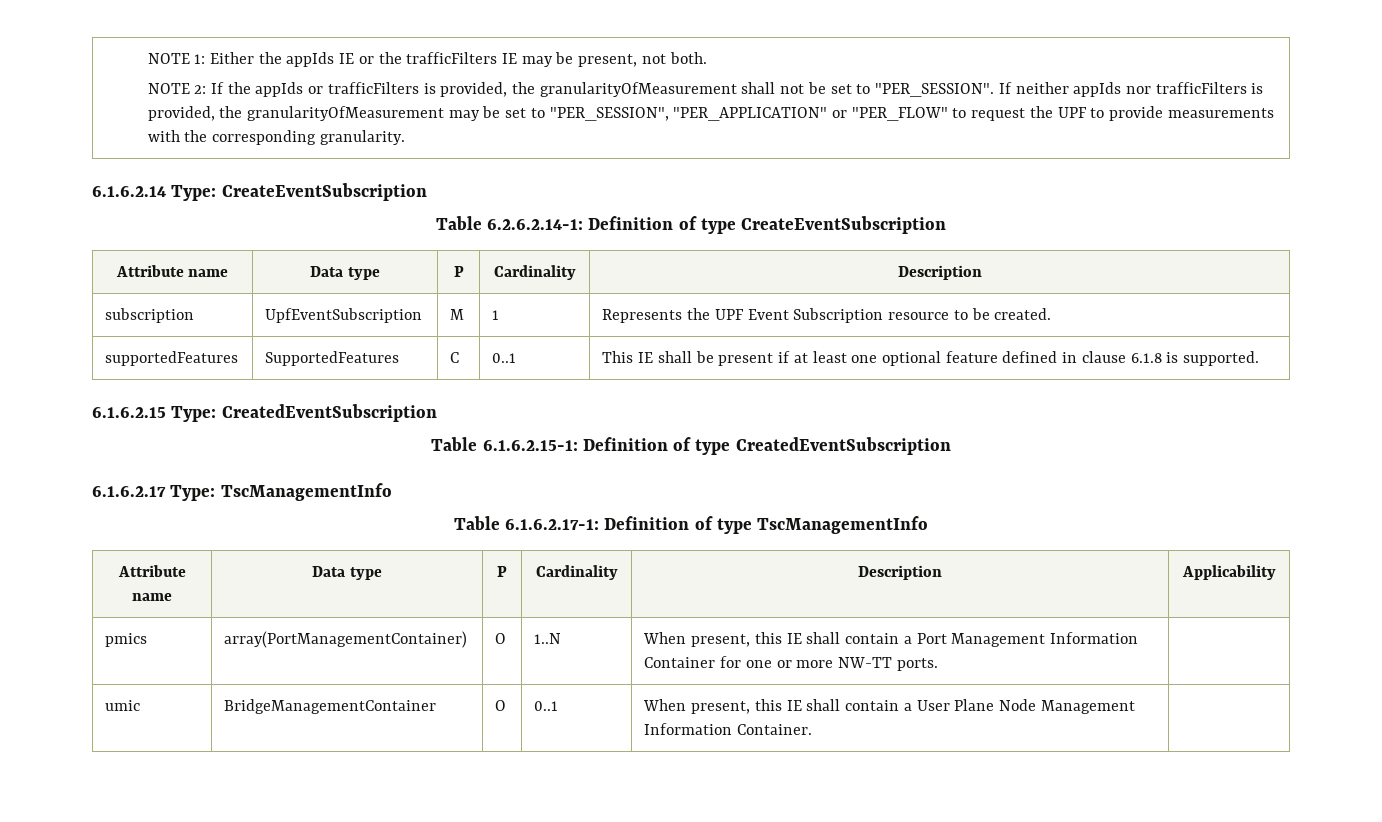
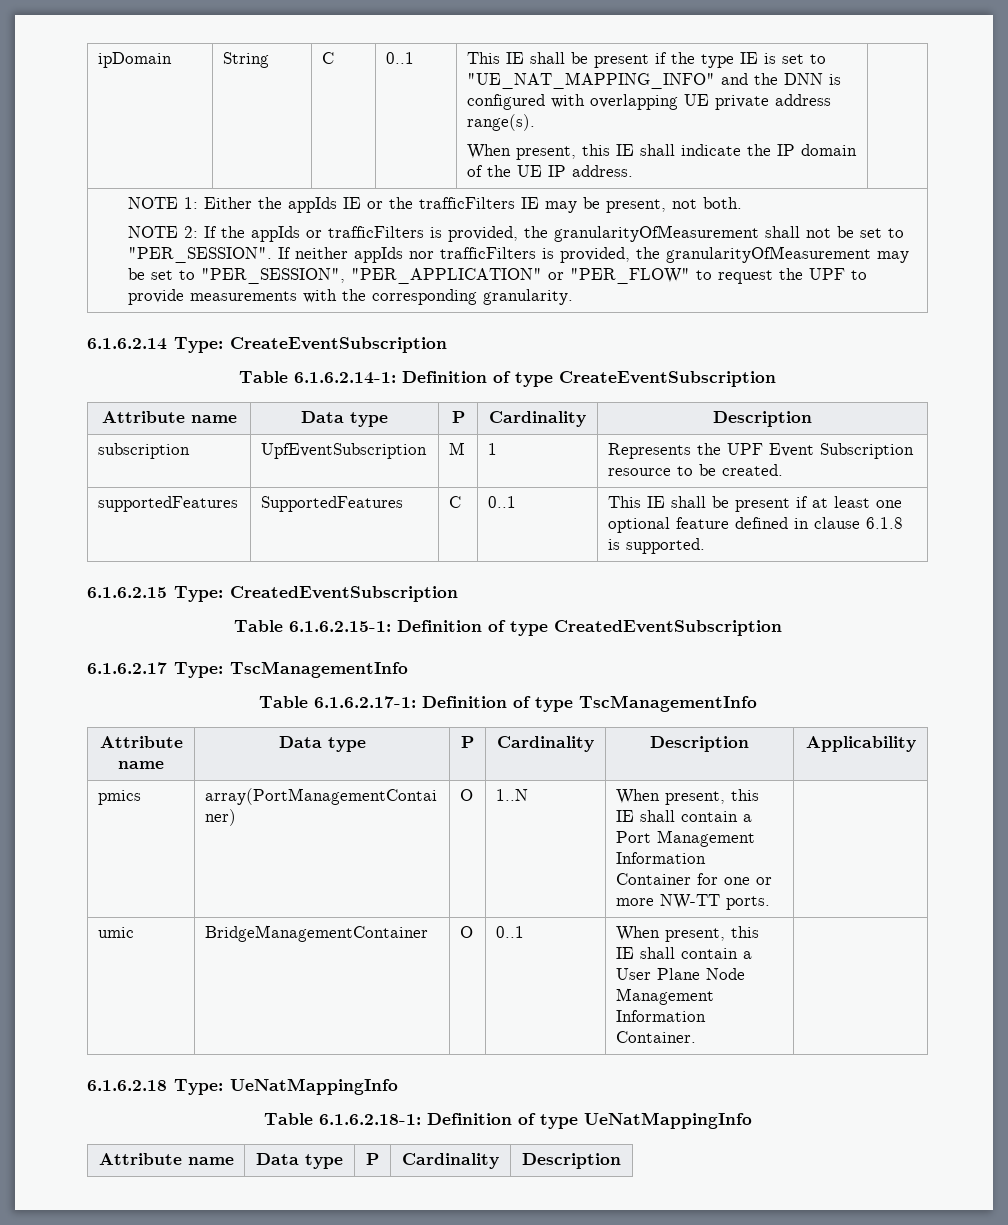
(147, 58) none -> [98,52,173,68] [223,52,270,68] [322,52,335,64] [386,52,415,64] [467,52,827,68] [467,72,842,89] [467,94,832,110] [467,114,536,131] [467,144,858,160] [467,165,634,177] ipDomain | String | C | 0..1 | This IE shall be present if the type IE is set to "UE_NAT_MAPPING_INFO" and the DNN is configured with overlapping UE private address range(s). // When present, this IE shall indicate the IP domain of the UE IP address. | //
[487,219,584,230] 6.2.6.2.14-1: -> [294,372,396,384] 6.1.6.2.14-1:
(813, 729) none -> [87,1078,398,1095] [263,1112,752,1129] [98,1153,234,1165] [256,1153,343,1169] [366,1153,379,1165] [402,1153,499,1169] [522,1153,621,1169] // 6.1.6.2.18 Type: UeNatMappingInfo // Table 6.1.6.2.18-1: Definition of type UeNatMappingInfo // Attribute name | Data type | P | Cardinality | Description

